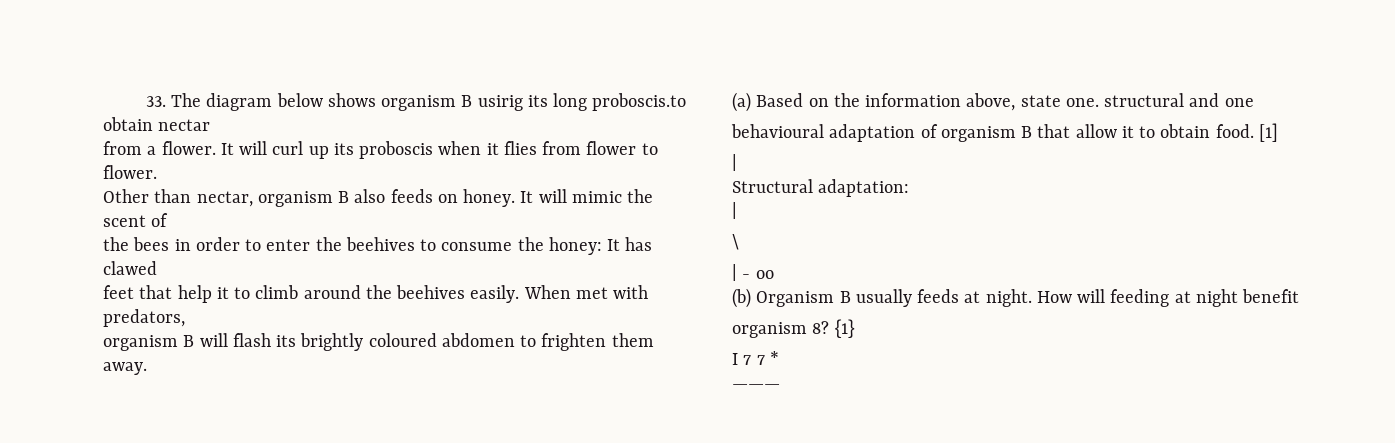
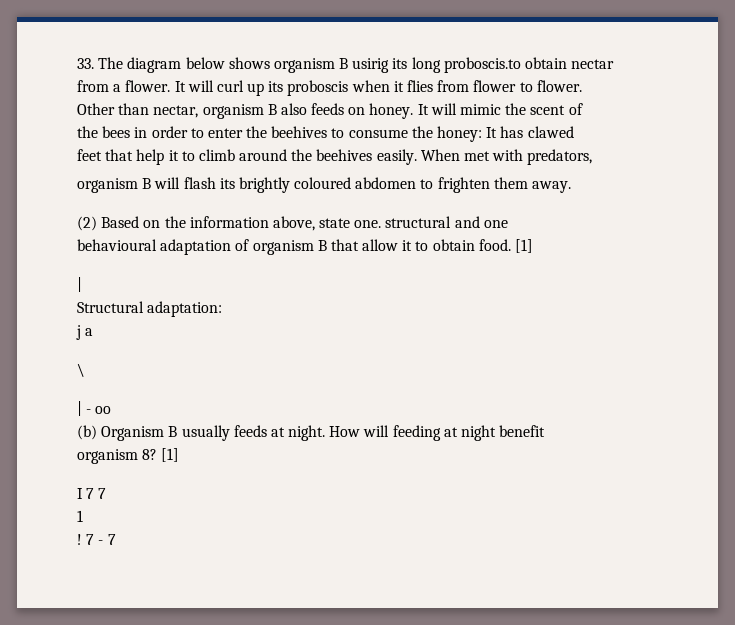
[732,92,751,112] (a) -> [77,216,97,231] (2)
[732,202,737,219] | -> [76,325,94,340] j a
[834,319,855,338] {1} -> [161,448,180,462] [1]
[769,351,779,365] [732,384,780,389] * // ——— -> [77,510,83,522] [77,534,116,545] // 1 // ! 7 - 7

